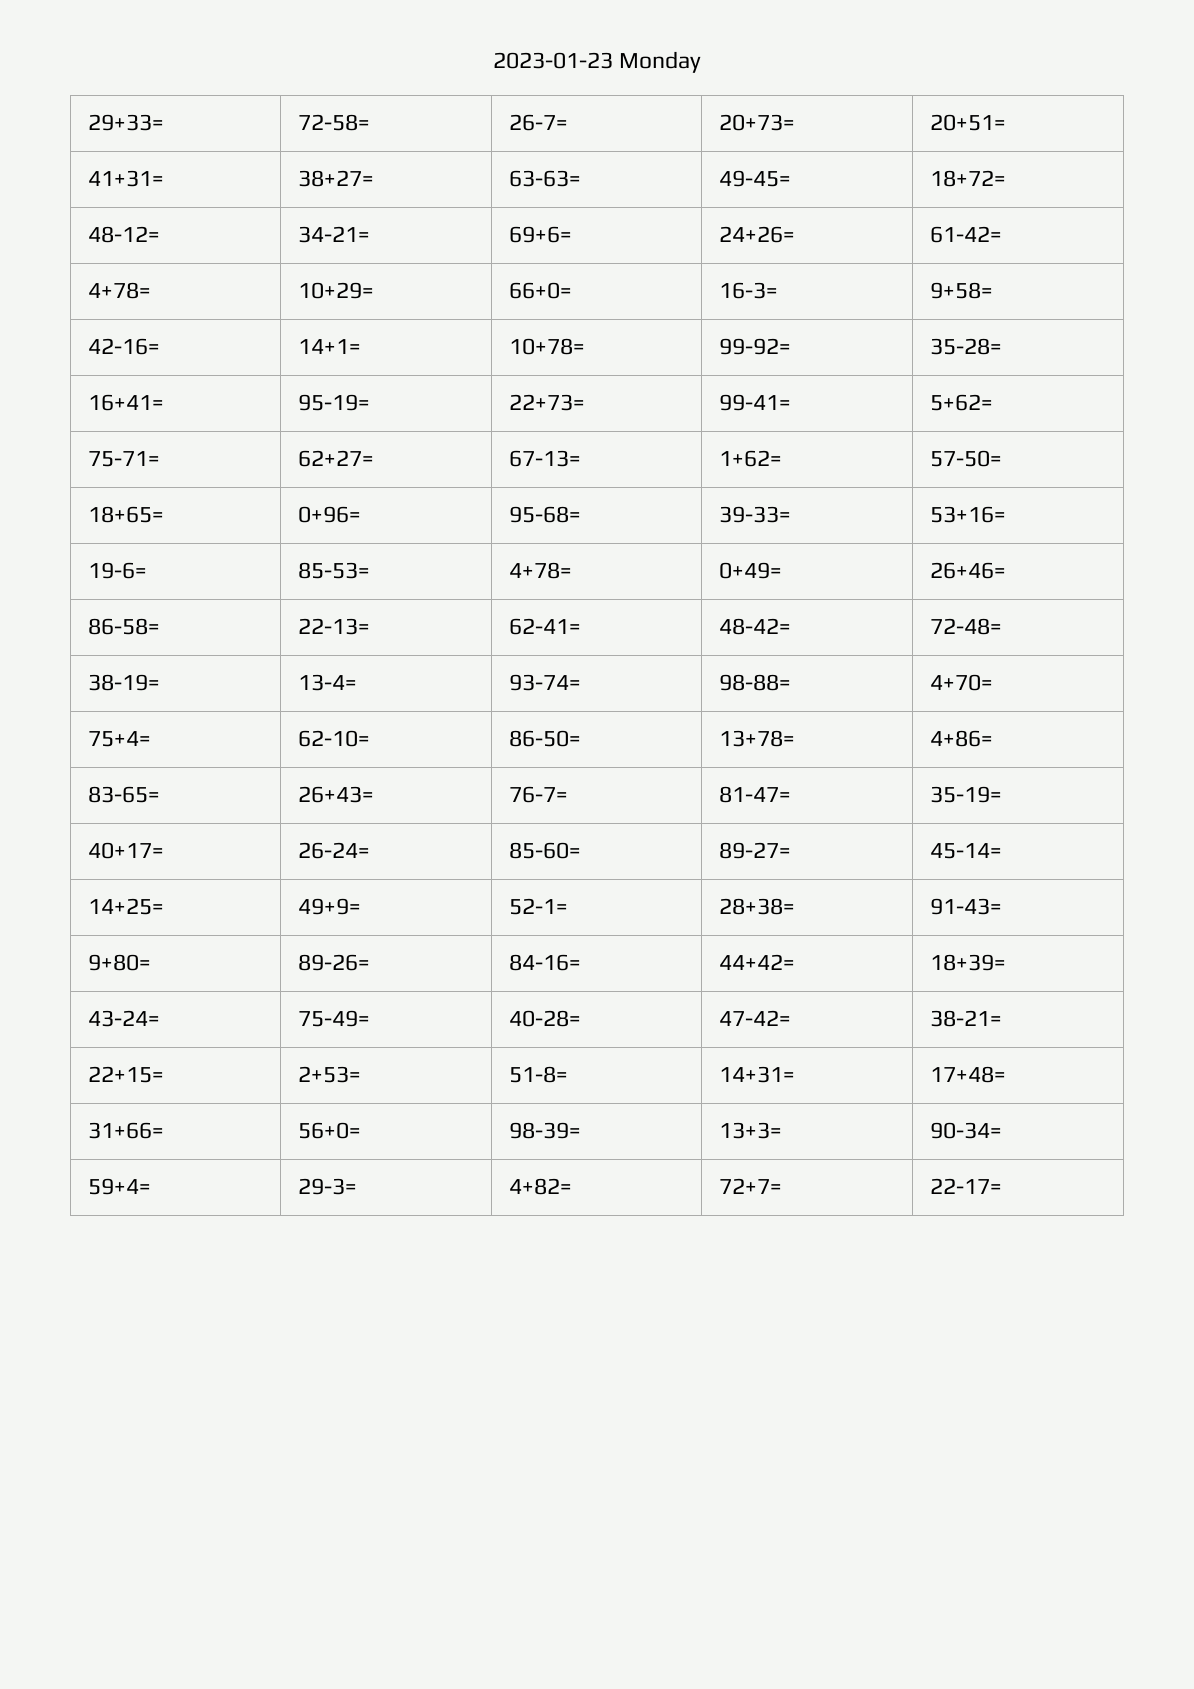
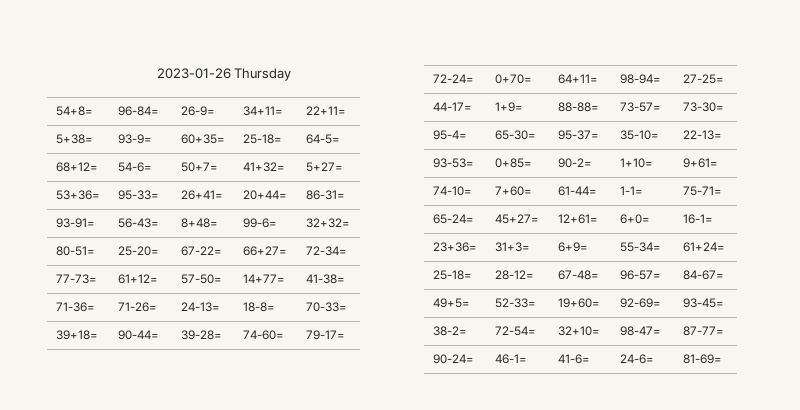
[492,51,702,73] [87,114,164,131] [297,114,370,131] [508,114,568,131] [718,114,795,131] [929,114,1006,131] [87,170,164,187] [297,170,374,187] [508,170,581,187] [718,170,791,187] [929,170,1006,187] [87,226,160,243] [297,226,370,243] [508,226,572,243] [718,226,795,243] [929,226,1002,243] [87,282,151,299] [297,282,374,299] [508,282,572,299] [718,282,778,299] [929,282,993,299] [87,338,160,355] [297,339,361,354] [508,338,585,355] [718,338,791,355] [929,338,1002,355] [87,394,164,411] [297,394,370,411] [508,394,585,411] [718,394,791,411] [929,394,993,411] [87,451,160,467] [297,450,374,467] [508,450,581,467] [718,450,782,467] [929,450,1002,467] [87,506,164,523] [297,506,361,523] [508,506,581,523] [718,506,791,523] [929,506,1006,523] [87,562,147,579] [297,562,370,579] [508,562,572,579] [718,562,782,579] [929,562,1006,579] [87,618,160,635] [297,618,370,635] [508,618,581,635] [718,618,791,635] [929,618,1002,635] [87,674,160,691] [297,674,357,691] [508,674,581,691] [718,674,791,691] [929,674,993,691] [87,731,151,747] [297,730,370,747] [508,730,581,747] [718,730,795,747] [929,730,993,747] [87,786,160,803] [297,786,374,803] [508,786,568,803] [718,786,791,803] [929,786,1002,803] [87,842,164,859] [297,842,370,859] [508,842,581,859] [718,842,791,859] [929,843,1002,859] [87,898,164,915] [297,898,361,915] [508,898,568,915] [718,898,795,915] [929,898,1002,915] [87,954,151,971] [297,954,370,971] [508,954,581,971] [718,954,795,970] [929,954,1006,971] [87,1010,160,1027] [297,1010,370,1027] [508,1010,581,1027] [718,1010,791,1026] [929,1010,1002,1027] [87,1066,164,1083] [297,1066,361,1083] [508,1066,568,1083] [718,1066,795,1083] [929,1066,1006,1083] [87,1122,164,1139] [297,1122,361,1139] [508,1122,581,1139] [718,1122,782,1139] [929,1122,1002,1139] [87,1178,151,1195] [297,1178,357,1195] [508,1178,572,1195] [718,1178,782,1194] [929,1178,1002,1194] 2023-01-23 Monday // 29+33= | 72-58= | 26-7= | 20+73= | 20+51= // 41+31= | 38+27= | 63-63= | 49-45= | 18+72= // 48-12= | 34-21= | 69+6= | 24+26= | 61-42= // 4+78= | 10+29= | 66+0= | 16-3= | 9+58= // 42-16= | 14+1= | 10+78= | 99-92= | 35-28= // 16+41= | 95-19= | 22+73= | 99-41= | 5+62= // 75-71= | 62+27= | 67-13= | 1+62= | 57-50= // 18+65= | 0+96= | 95-68= | 39-33= | 53+16= // 19-6= | 85-53= | 4+78= | 0+49= | 26+46= // 86-58= | 22-13= | 62-41= | 48-42= | 72-48= // 38-19= | 13-4= | 93-74= | 98-88= | 4+70= // 75+4= | 62-10= | 86-50= | 13+78= | 4+86= // 83-65= | 26+43= | 76-7= | 81-47= | 35-19= // 40+17= | 26-24= | 85-60= | 89-27= | 45-14= // 14+25= | 49+9= | 52-1= | 28+38= | 91-43= // 9+80= | 89-26= | 84-16= | 44+42= | 18+39= // 43-24= | 75-49= | 40-28= | 47-42= | 38-21= // 22+15= | 2+53= | 51-8= | 14+31= | 17+48= // 31+66= | 56+0= | 98-39= | 13+3= | 90-34= // 59+4= | 29-3= | 4+82= | 72+7= | 22-17= -> [156,68,292,81] [55,106,93,116] [117,106,159,116] [180,106,215,116] [242,106,283,116] [305,106,346,115] [55,134,93,144] [117,134,152,144] [180,134,225,144] [242,134,282,144] [305,134,340,144] [55,162,98,172] [117,162,152,172] [180,162,218,172] [242,162,285,172] [305,162,343,172] [55,190,100,200] [117,190,159,200] [180,190,223,200] [242,190,287,200] [305,190,345,200] [55,218,95,228] [117,218,159,228] [180,218,218,228] [242,218,277,228] [305,218,350,228] [55,246,95,256] [117,246,159,256] [180,246,222,256] [242,246,287,256] [305,246,347,256] [55,274,97,284] [117,274,158,284] [180,274,222,284] [242,274,285,283] [305,274,345,284] [55,302,95,312] [117,302,157,312] [180,302,220,312] [242,302,275,312] [305,302,347,312] [55,330,98,340] [117,330,159,340] [180,330,222,340] [242,330,284,340] [305,330,345,340] [432,74,474,83] [494,74,532,84] [557,74,598,84] [619,74,661,84] [682,74,724,84] [432,102,472,111] [494,102,523,112] [557,102,599,112] [619,102,661,112] [682,102,724,112] [432,130,467,140] [494,130,536,140] [557,130,599,140] [619,130,659,140] [682,130,722,140] [432,158,474,168] [494,158,532,168] [557,158,592,168] [619,158,653,168] [682,158,718,168] [432,186,472,196] [494,186,532,196] [557,186,597,196] [619,186,643,195] [682,186,722,196] [432,214,474,224] [494,214,539,224] [557,214,598,224] [619,214,650,224] [682,214,713,224] [432,242,477,252] [494,242,530,252] [557,242,588,252] [619,242,661,252] [682,242,725,252] [432,270,472,280] [494,270,534,280] [557,270,599,280] [619,270,661,280] [682,270,724,280] [432,298,470,308] [494,298,536,308] [557,298,600,308] [619,298,661,308] [682,298,724,308] [432,326,467,336] [494,326,536,336] [557,326,600,336] [619,326,661,336] [682,326,724,336] [432,354,474,364] [494,354,527,364] [557,354,590,364] [619,354,654,364] [682,354,722,364] 2023-01-26 Thursday // 54+8= | 96-84= | 26-9= | 34+11= | 22+11= // 5+38= | 93-9= | 60+35= | 25-18= | 64-5= // 68+12= | 54-6= | 50+7= | 41+32= | 5+27= // 53+36= | 95-33= | 26+41= | 20+44= | 86-31= // 93-91= | 56-43= | 8+48= | 99-6= | 32+32= // 80-51= | 25-20= | 67-22= | 66+27= | 72-34= // 77-73= | 61+12= | 57-50= | 14+77= | 41-38= // 71-36= | 71-26= | 24-13= | 18-8= | 70-33= // 39+18= | 90-44= | 39-28= | 74-60= | 79-17= // 72-24= | 0+70= | 64+11= | 98-94= | 27-25= // 44-17= | 1+9= | 88-88= | 73-57= | 73-30= // 95-4= | 65-30= | 95-37= | 35-10= | 22-13= // 93-53= | 0+85= | 90-2= | 1+10= | 9+61= // 74-10= | 7+60= | 61-44= | 1-1= | 75-71= // 65-24= | 45+27= | 12+61= | 6+0= | 16-1= // 23+36= | 31+3= | 6+9= | 55-34= | 61+24= // 25-18= | 28-12= | 67-48= | 96-57= | 84-67= // 49+5= | 52-33= | 19+60= | 92-69= | 93-45= // 38-2= | 72-54= | 32+10= | 98-47= | 87-77= // 90-24= | 46-1= | 41-6= | 24-6= | 81-69=

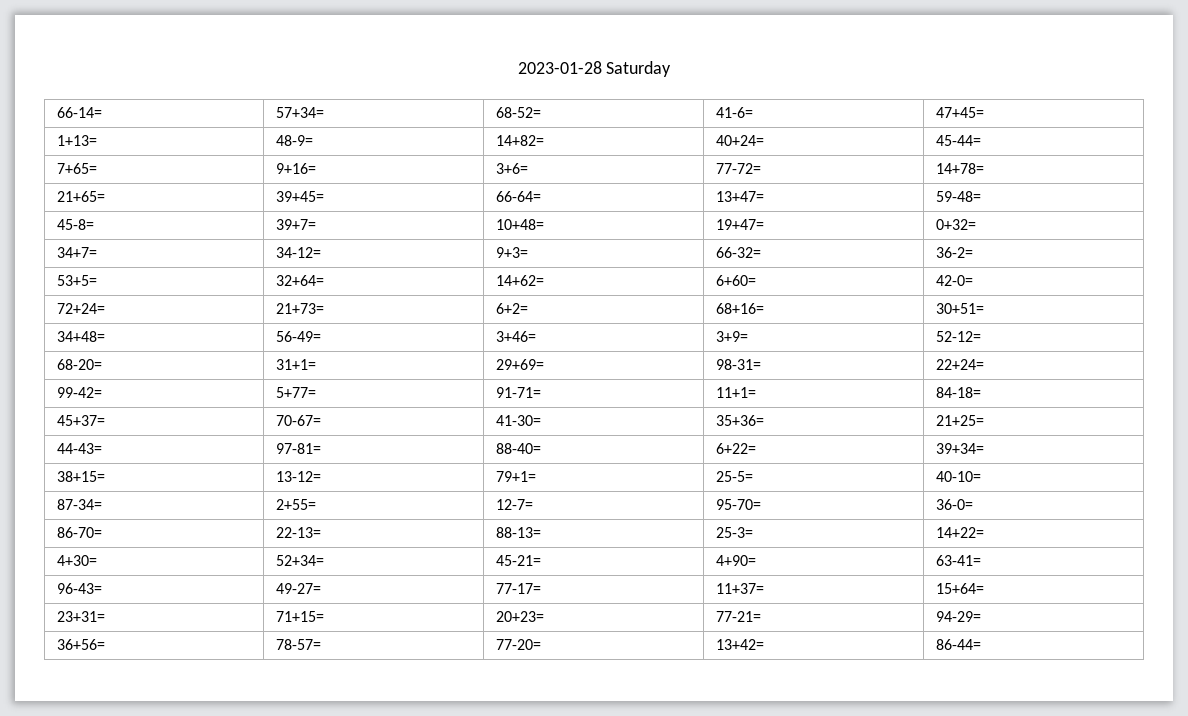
[156,68,292,81] [55,106,93,116] [117,106,159,116] [180,106,215,116] [242,106,283,116] [305,106,346,115] [55,134,93,144] [117,134,152,144] [180,134,225,144] [242,134,282,144] [305,134,340,144] [55,162,98,172] [117,162,152,172] [180,162,218,172] [242,162,285,172] [305,162,343,172] [55,190,100,200] [117,190,159,200] [180,190,223,200] [242,190,287,200] [305,190,345,200] [55,218,95,228] [117,218,159,228] [180,218,218,228] [242,218,277,228] [305,218,350,228] [55,246,95,256] [117,246,159,256] [180,246,222,256] [242,246,287,256] [305,246,347,256] [55,274,97,284] [117,274,158,284] [180,274,222,284] [242,274,285,283] [305,274,345,284] [55,302,95,312] [117,302,157,312] [180,302,220,312] [242,302,275,312] [305,302,347,312] [55,330,98,340] [117,330,159,340] [180,330,222,340] [242,330,284,340] [305,330,345,340] [432,74,474,83] [494,74,532,84] [557,74,598,84] [619,74,661,84] [682,74,724,84] [432,102,472,111] [494,102,523,112] [557,102,599,112] [619,102,661,112] [682,102,724,112] [432,130,467,140] [494,130,536,140] [557,130,599,140] [619,130,659,140] [682,130,722,140] [432,158,474,168] [494,158,532,168] [557,158,592,168] [619,158,653,168] [682,158,718,168] [432,186,472,196] [494,186,532,196] [557,186,597,196] [619,186,643,195] [682,186,722,196] [432,214,474,224] [494,214,539,224] [557,214,598,224] [619,214,650,224] [682,214,713,224] [432,242,477,252] [494,242,530,252] [557,242,588,252] [619,242,661,252] [682,242,725,252] [432,270,472,280] [494,270,534,280] [557,270,599,280] [619,270,661,280] [682,270,724,280] [432,298,470,308] [494,298,536,308] [557,298,600,308] [619,298,661,308] [682,298,724,308] [432,326,467,336] [494,326,536,336] [557,326,600,336] [619,326,661,336] [682,326,724,336] [432,354,474,364] [494,354,527,364] [557,354,590,364] [619,354,654,364] [682,354,722,364] 2023-01-26 Thursday // 54+8= | 96-84= | 26-9= | 34+11= | 22+11= // 5+38= | 93-9= | 60+35= | 25-18= | 64-5= // 68+12= | 54-6= | 50+7= | 41+32= | 5+27= // 53+36= | 95-33= | 26+41= | 20+44= | 86-31= // 93-91= | 56-43= | 8+48= | 99-6= | 32+32= // 80-51= | 25-20= | 67-22= | 66+27= | 72-34= // 77-73= | 61+12= | 57-50= | 14+77= | 41-38= // 71-36= | 71-26= | 24-13= | 18-8= | 70-33= // 39+18= | 90-44= | 39-28= | 74-60= | 79-17= // 72-24= | 0+70= | 64+11= | 98-94= | 27-25= // 44-17= | 1+9= | 88-88= | 73-57= | 73-30= // 95-4= | 65-30= | 95-37= | 35-10= | 22-13= // 93-53= | 0+85= | 90-2= | 1+10= | 9+61= // 74-10= | 7+60= | 61-44= | 1-1= | 75-71= // 65-24= | 45+27= | 12+61= | 6+0= | 16-1= // 23+36= | 31+3= | 6+9= | 55-34= | 61+24= // 25-18= | 28-12= | 67-48= | 96-57= | 84-67= // 49+5= | 52-33= | 19+60= | 92-69= | 93-45= // 38-2= | 72-54= | 32+10= | 98-47= | 87-77= // 90-24= | 46-1= | 41-6= | 24-6= | 81-69= -> [517,61,672,77] [57,107,103,118] [276,107,325,118] [496,107,542,118] [716,107,754,118] [936,107,985,118] [57,135,98,146] [276,135,314,146] [496,135,545,146] [716,135,765,146] [936,135,982,146] [57,163,98,174] [276,163,317,174] [496,163,529,174] [716,163,762,174] [936,163,985,174] [57,191,106,202] [276,191,325,202] [496,191,542,202] [716,191,765,202] [936,191,982,202] [57,219,95,230] [276,219,317,230] [496,219,545,230] [716,219,765,230] [936,219,977,230] [57,247,98,258] [276,247,322,258] [496,247,529,258] [716,247,762,258] [936,247,974,258] [57,275,98,286] [276,275,325,286] [496,275,545,286] [716,275,757,286] [936,275,974,286] [57,303,106,314] [276,303,325,314] [496,303,529,314] [716,303,765,314] [936,303,985,314] [57,331,106,342] [276,331,322,342] [496,331,537,342] [716,331,749,342] [936,331,982,342] [57,359,103,370] [276,359,317,370] [496,359,545,370] [716,359,762,370] [936,359,985,370] [57,387,103,398] [276,387,317,398] [496,387,542,398] [716,387,757,398] [936,387,982,398] [57,415,106,426] [276,415,322,426] [496,415,542,426] [716,415,765,426] [936,415,985,426] [57,443,103,454] [276,443,322,454] [496,443,542,454] [716,443,757,454] [936,443,985,454] [57,471,106,482] [276,471,322,482] [496,471,537,482] [716,471,754,482] [936,471,982,482] [57,499,103,510] [276,499,317,510] [496,499,534,510] [716,499,762,510] [936,499,974,510] [57,527,103,538] [276,527,322,538] [496,527,542,538] [716,527,754,538] [936,527,985,538] [57,555,98,566] [276,555,325,566] [496,555,542,566] [716,555,757,566] [936,555,982,566] [57,583,103,594] [276,583,322,594] [496,583,542,594] [716,583,765,594] [936,583,985,594] [57,611,106,622] [276,611,325,622] [496,611,545,622] [716,611,762,622] [936,611,982,622] [57,639,106,650] [276,639,322,650] [496,639,542,650] [716,639,765,650] [936,639,982,650] 2023-01-28 Saturday // 66-14= | 57+34= | 68-52= | 41-6= | 47+45= // 1+13= | 48-9= | 14+82= | 40+24= | 45-44= // 7+65= | 9+16= | 3+6= | 77-72= | 14+78= // 21+65= | 39+45= | 66-64= | 13+47= | 59-48= // 45-8= | 39+7= | 10+48= | 19+47= | 0+32= // 34+7= | 34-12= | 9+3= | 66-32= | 36-2= // 53+5= | 32+64= | 14+62= | 6+60= | 42-0= // 72+24= | 21+73= | 6+2= | 68+16= | 30+51= // 34+48= | 56-49= | 3+46= | 3+9= | 52-12= // 68-20= | 31+1= | 29+69= | 98-31= | 22+24= // 99-42= | 5+77= | 91-71= | 11+1= | 84-18= // 45+37= | 70-67= | 41-30= | 35+36= | 21+25= // 44-43= | 97-81= | 88-40= | 6+22= | 39+34= // 38+15= | 13-12= | 79+1= | 25-5= | 40-10= // 87-34= | 2+55= | 12-7= | 95-70= | 36-0= // 86-70= | 22-13= | 88-13= | 25-3= | 14+22= // 4+30= | 52+34= | 45-21= | 4+90= | 63-41= // 96-43= | 49-27= | 77-17= | 11+37= | 15+64= // 23+31= | 71+15= | 20+23= | 77-21= | 94-29= // 36+56= | 78-57= | 77-20= | 13+42= | 86-44=

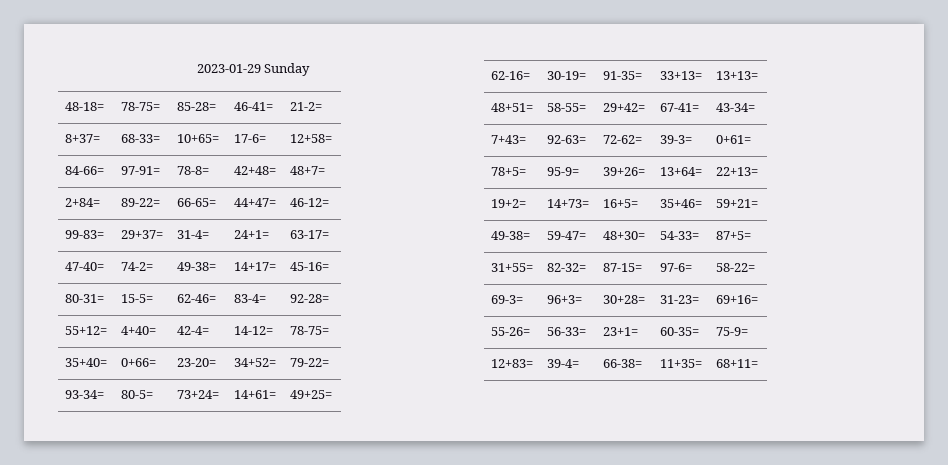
[517,61,672,77] [57,107,103,118] [276,107,325,118] [496,107,542,118] [716,107,754,118] [936,107,985,118] [57,135,98,146] [276,135,314,146] [496,135,545,146] [716,135,765,146] [936,135,982,146] [57,163,98,174] [276,163,317,174] [496,163,529,174] [716,163,762,174] [936,163,985,174] [57,191,106,202] [276,191,325,202] [496,191,542,202] [716,191,765,202] [936,191,982,202] [57,219,95,230] [276,219,317,230] [496,219,545,230] [716,219,765,230] [936,219,977,230] [57,247,98,258] [276,247,322,258] [496,247,529,258] [716,247,762,258] [936,247,974,258] [57,275,98,286] [276,275,325,286] [496,275,545,286] [716,275,757,286] [936,275,974,286] [57,303,106,314] [276,303,325,314] [496,303,529,314] [716,303,765,314] [936,303,985,314] [57,331,106,342] [276,331,322,342] [496,331,537,342] [716,331,749,342] [936,331,982,342] [57,359,103,370] [276,359,317,370] [496,359,545,370] [716,359,762,370] [936,359,985,370] [57,387,103,398] [276,387,317,398] [496,387,542,398] [716,387,757,398] [936,387,982,398] [57,415,106,426] [276,415,322,426] [496,415,542,426] [716,415,765,426] [936,415,985,426] [57,443,103,454] [276,443,322,454] [496,443,542,454] [716,443,757,454] [936,443,985,454] [57,471,106,482] [276,471,322,482] [496,471,537,482] [716,471,754,482] [936,471,982,482] [57,499,103,510] [276,499,317,510] [496,499,534,510] [716,499,762,510] [936,499,974,510] [57,527,103,538] [276,527,322,538] [496,527,542,538] [716,527,754,538] [936,527,985,538] [57,555,98,566] [276,555,325,566] [496,555,542,566] [716,555,757,566] [936,555,982,566] [57,583,103,594] [276,583,322,594] [496,583,542,594] [716,583,765,594] [936,583,985,594] [57,611,106,622] [276,611,325,622] [496,611,545,622] [716,611,762,622] [936,611,982,622] [57,639,106,650] [276,639,322,650] [496,639,542,650] [716,639,765,650] [936,639,982,650] 2023-01-28 Saturday // 66-14= | 57+34= | 68-52= | 41-6= | 47+45= // 1+13= | 48-9= | 14+82= | 40+24= | 45-44= // 7+65= | 9+16= | 3+6= | 77-72= | 14+78= // 21+65= | 39+45= | 66-64= | 13+47= | 59-48= // 45-8= | 39+7= | 10+48= | 19+47= | 0+32= // 34+7= | 34-12= | 9+3= | 66-32= | 36-2= // 53+5= | 32+64= | 14+62= | 6+60= | 42-0= // 72+24= | 21+73= | 6+2= | 68+16= | 30+51= // 34+48= | 56-49= | 3+46= | 3+9= | 52-12= // 68-20= | 31+1= | 29+69= | 98-31= | 22+24= // 99-42= | 5+77= | 91-71= | 11+1= | 84-18= // 45+37= | 70-67= | 41-30= | 35+36= | 21+25= // 44-43= | 97-81= | 88-40= | 6+22= | 39+34= // 38+15= | 13-12= | 79+1= | 25-5= | 40-10= // 87-34= | 2+55= | 12-7= | 95-70= | 36-0= // 86-70= | 22-13= | 88-13= | 25-3= | 14+22= // 4+30= | 52+34= | 45-21= | 4+90= | 63-41= // 96-43= | 49-27= | 77-17= | 11+37= | 15+64= // 23+31= | 71+15= | 20+23= | 77-21= | 94-29= // 36+56= | 78-57= | 77-20= | 13+42= | 86-44= -> [196,63,311,76] [64,102,104,111] [120,102,160,111] [176,102,216,111] [233,102,273,111] [289,102,322,111] [64,134,100,143] [120,134,160,143] [176,134,219,143] [233,134,266,143] [289,134,332,143] [64,166,104,175] [120,166,160,175] [176,166,209,175] [233,166,276,175] [289,166,325,175] [64,198,100,207] [120,198,160,207] [176,198,216,207] [233,198,276,207] [289,198,329,207] [64,230,104,239] [120,230,163,239] [176,230,209,239] [233,230,269,239] [289,230,329,239] [64,262,104,271] [120,262,153,271] [176,262,216,271] [233,262,276,271] [289,262,329,271] [64,294,104,303] [120,294,153,303] [176,294,216,303] [233,294,266,303] [289,294,329,303] [64,326,107,335] [120,326,156,335] [176,326,209,335] [233,326,273,335] [289,326,329,335] [64,358,107,367] [120,358,156,367] [176,358,216,367] [233,358,276,367] [289,358,329,367] [64,390,104,399] [120,390,153,399] [176,390,219,399] [233,390,276,399] [289,390,332,399] [490,71,530,80] [546,71,586,80] [602,71,642,80] [659,71,702,80] [715,71,758,80] [490,103,533,112] [546,103,586,112] [602,103,645,112] [659,103,699,112] [715,103,755,112] [490,135,526,144] [546,135,586,144] [602,135,642,144] [659,135,692,144] [715,135,751,144] [490,167,526,176] [546,167,579,176] [602,167,645,176] [659,167,702,176] [715,167,758,176] [490,199,526,208] [546,199,589,208] [602,199,638,208] [659,199,702,208] [715,199,758,208] [490,231,530,240] [546,231,586,240] [602,231,645,240] [659,231,699,240] [715,231,751,240] [490,263,533,272] [546,263,586,272] [602,263,642,272] [659,263,692,272] [715,263,755,272] [490,295,523,304] [546,295,582,304] [602,295,645,304] [659,295,699,304] [715,295,758,304] [490,327,530,336] [546,327,586,336] [602,327,638,336] [659,327,699,336] [715,327,748,336] [490,359,533,368] [546,359,579,368] [602,359,642,368] [659,359,702,368] [715,359,758,368] 2023-01-29 Sunday // 48-18= | 78-75= | 85-28= | 46-41= | 21-2= // 8+37= | 68-33= | 10+65= | 17-6= | 12+58= // 84-66= | 97-91= | 78-8= | 42+48= | 48+7= // 2+84= | 89-22= | 66-65= | 44+47= | 46-12= // 99-83= | 29+37= | 31-4= | 24+1= | 63-17= // 47-40= | 74-2= | 49-38= | 14+17= | 45-16= // 80-31= | 15-5= | 62-46= | 83-4= | 92-28= // 55+12= | 4+40= | 42-4= | 14-12= | 78-75= // 35+40= | 0+66= | 23-20= | 34+52= | 79-22= // 93-34= | 80-5= | 73+24= | 14+61= | 49+25= // 62-16= | 30-19= | 91-35= | 33+13= | 13+13= // 48+51= | 58-55= | 29+42= | 67-41= | 43-34= // 7+43= | 92-63= | 72-62= | 39-3= | 0+61= // 78+5= | 95-9= | 39+26= | 13+64= | 22+13= // 19+2= | 14+73= | 16+5= | 35+46= | 59+21= // 49-38= | 59-47= | 48+30= | 54-33= | 87+5= // 31+55= | 82-32= | 87-15= | 97-6= | 58-22= // 69-3= | 96+3= | 30+28= | 31-23= | 69+16= // 55-26= | 56-33= | 23+1= | 60-35= | 75-9= // 12+83= | 39-4= | 66-38= | 11+35= | 68+11=

